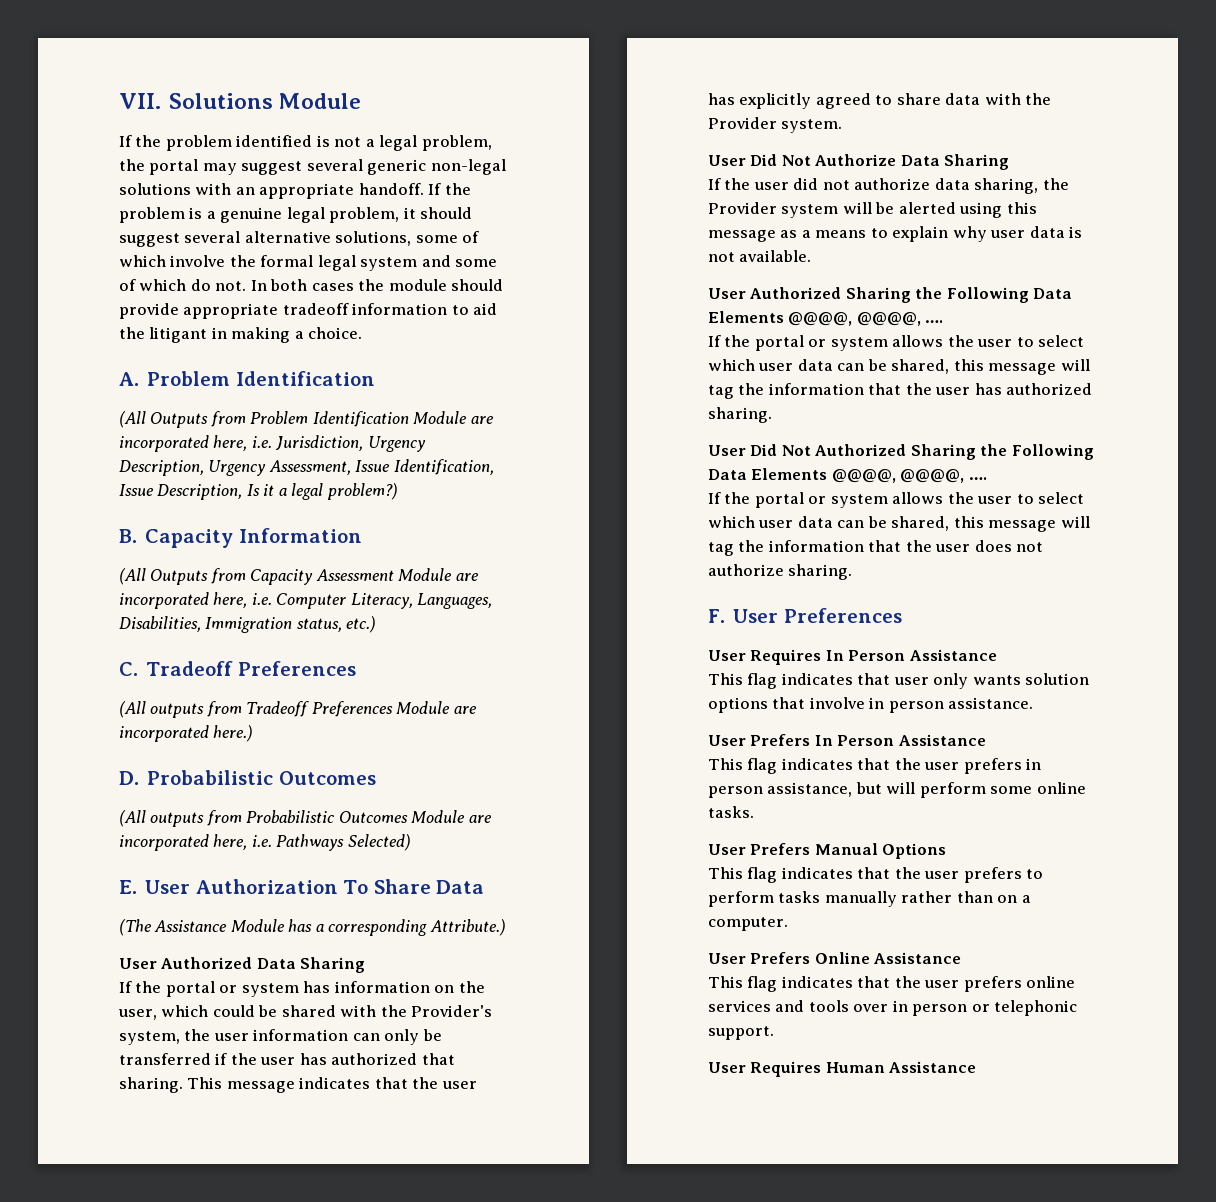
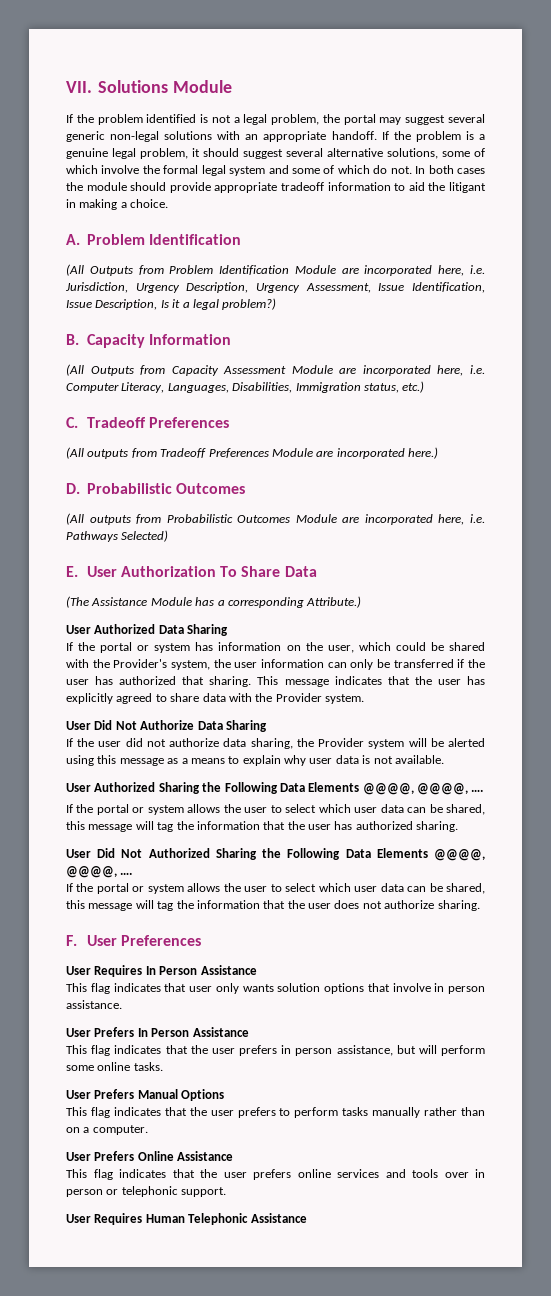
(885, 1067) none -> [188,1213,249,1225] Telephonic

